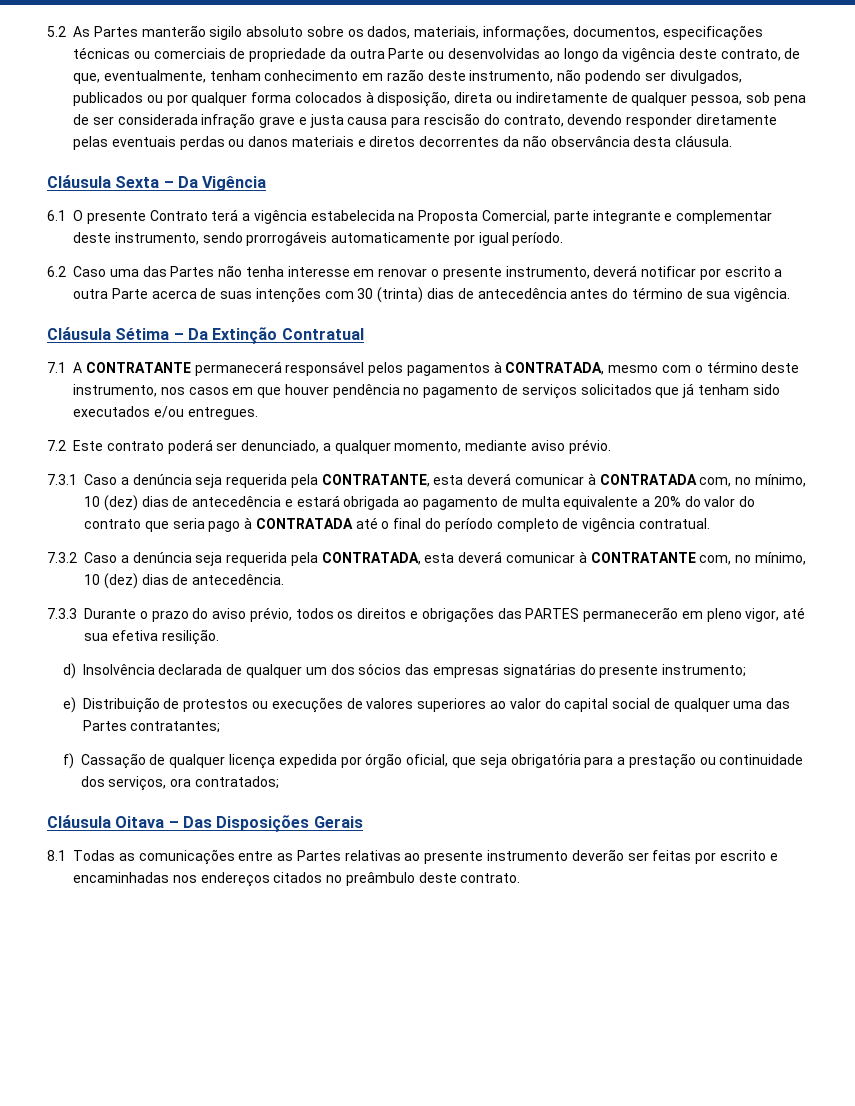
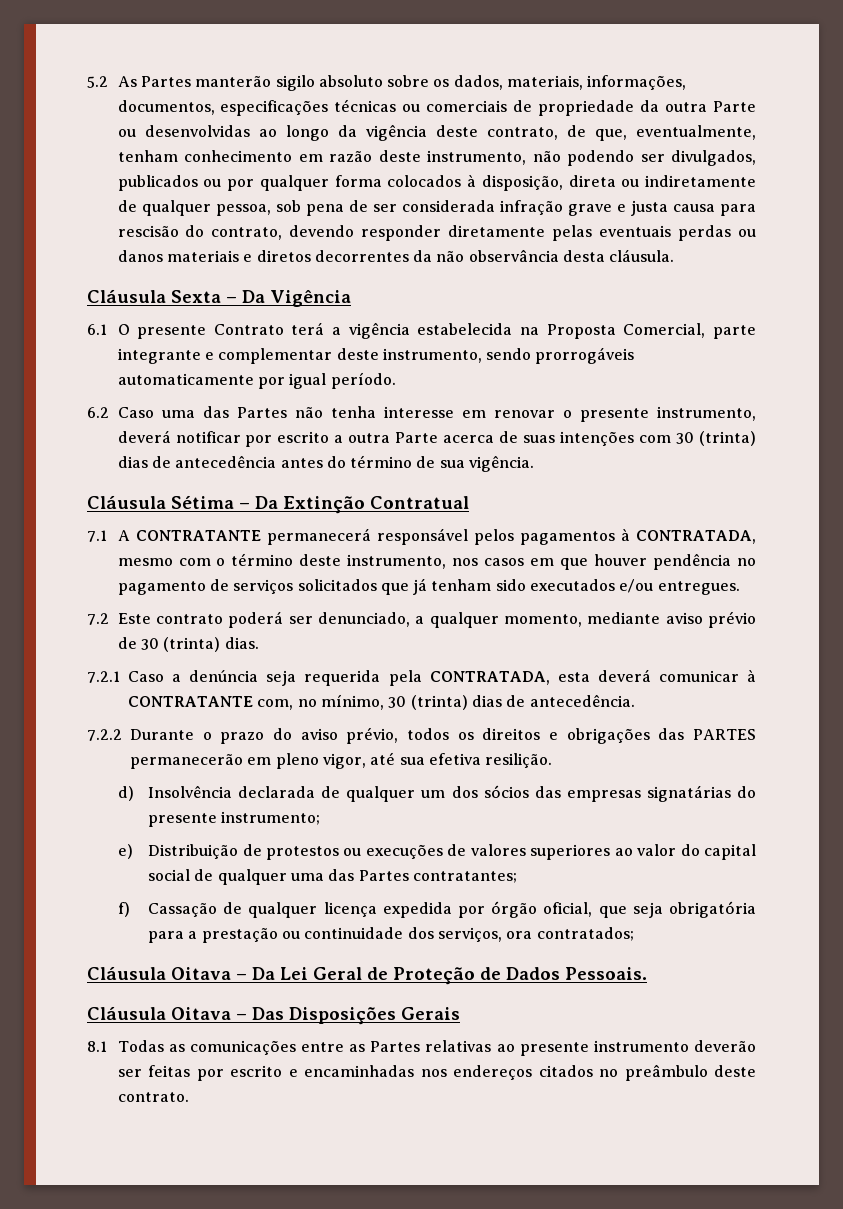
[568,439,611,454] [47,473,806,488] [84,495,756,511] [84,517,710,532] [47,552,77,563] prévio. // 7.3.1 Caso a denúncia seja requerida pela CONTRATANTE, esta deverá comunicar à CONTRATADA com, no mínimo, 10 (dez) dias de antecedência e estará obrigada ao pagamento de multa equivalente a 20% do valor do contrato que seria pago à CONTRATADA até o final do período completo de vigência contratual. // 7.3.2 -> [708,611,757,628] [117,637,259,652] [87,671,120,683] prévio de 30 (trinta) dias. // 7.2.1
[84,573,138,589] 10 (dez) -> [388,695,468,710] 30 (trinta)
[47,608,77,619] 7.3.3 -> [87,729,122,741] 7.2.2
(280, 782) none -> [87,966,647,985] // Cláusula Oitava – Da Lei Geral de Proteção de Dados Pessoais.

